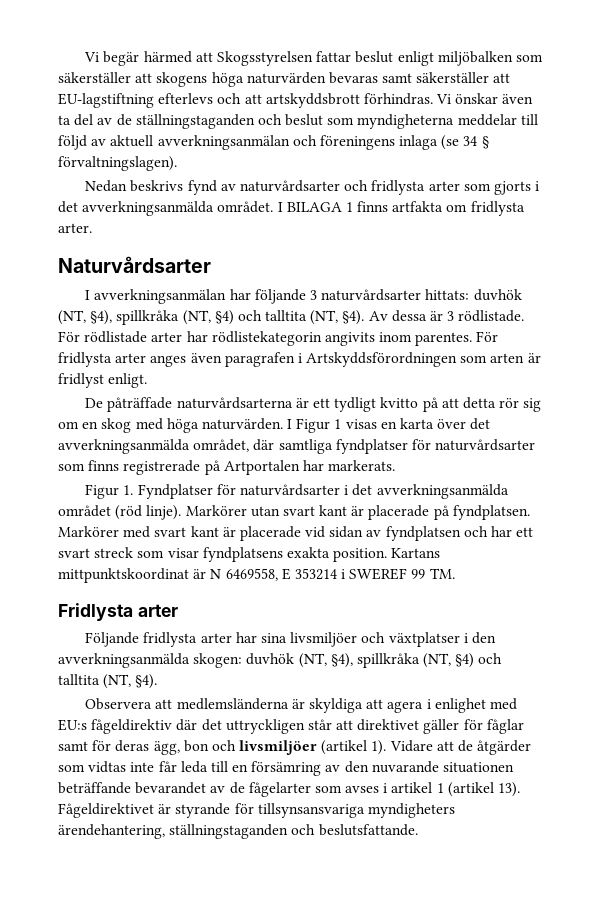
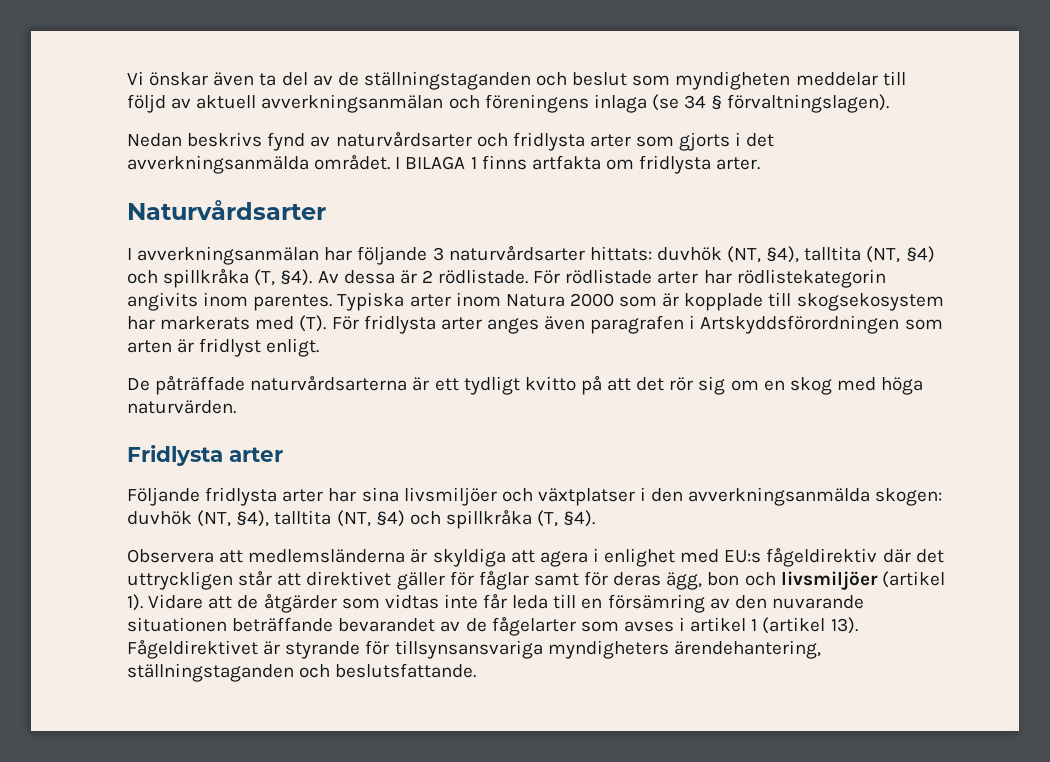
[84,51,543,66] [58,72,511,87] [58,93,452,108] Vi begär härmed att Skogsstyrelsen fattar beslut enligt miljöbalken som säkerställer att skogens höga naturvärden bevaras samt säkerställer att EU-lagstiftning efterlevs och att artskyddsbrott förhindras. Vi -> [127,71,144,85] Vi
[357,114,455,129] myndigheterna -> [675,71,791,90] myndigheten
[116,310,339,325] spillkråka (NT, §4) och talltita (NT, -> [804,246,935,263] [127,269,276,288] talltita (NT, §4) och spillkråka (T,
[447,311,455,321] 3 -> [421,270,433,283] 2
(473, 339) none -> [337,292,944,311] [127,315,327,332] Typiska arter inom Natura 2000 som är kopplade till skogsekosystem har markerats med (T).
[462,397,496,409] detta -> [636,377,665,391] det
[287,418,491,433] [58,439,536,454] [58,460,396,475] [85,484,509,499] [58,505,530,520] [58,526,534,541] [58,547,441,562] [58,568,455,583] I Figur 1 visas en karta över det avverkningsanmälda området, där samtliga fyndplatser för naturvårdsarter som finns registrerade på Artportalen har markerats. // Figur 1. Fyndplatser för naturvårdsarter i det avverkningsanmälda området (röd linje). Markörer utan svart kant är placerade på fyndplatsen. Markörer med svart kant är placerade vid sidan av fyndplatsen och har ett svart streck som visar fyndplatsens exakta position. Kartans mittpunktskoordinat är N 6469558, E 353214 i SWEREF 99 TM. -> (236, 407) none
[356,653,503,668] [58,674,132,689] spillkråka (NT, §4) och talltita (NT, -> [274,510,559,529] talltita (NT, §4) och spillkråka (T,

